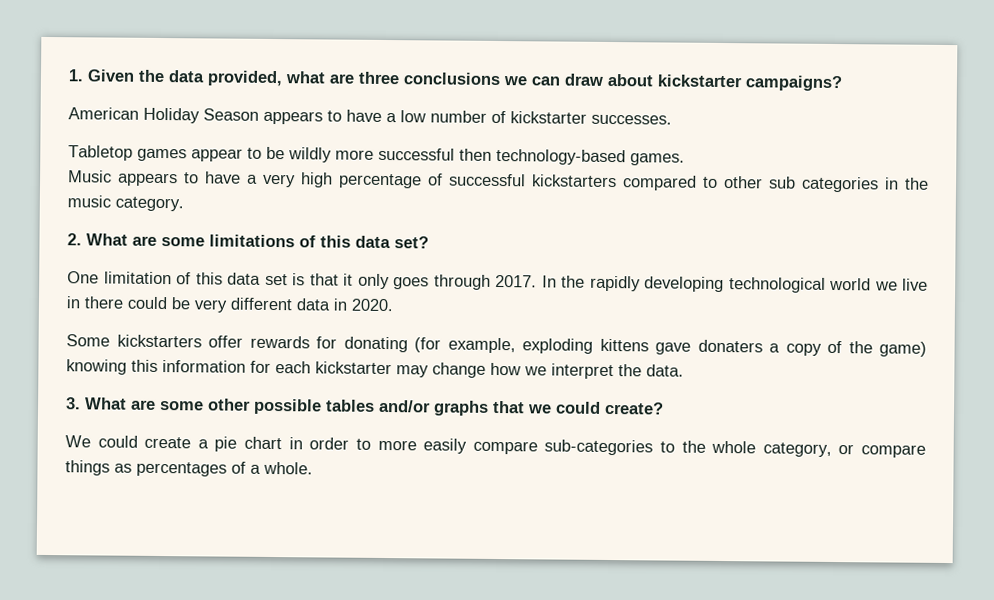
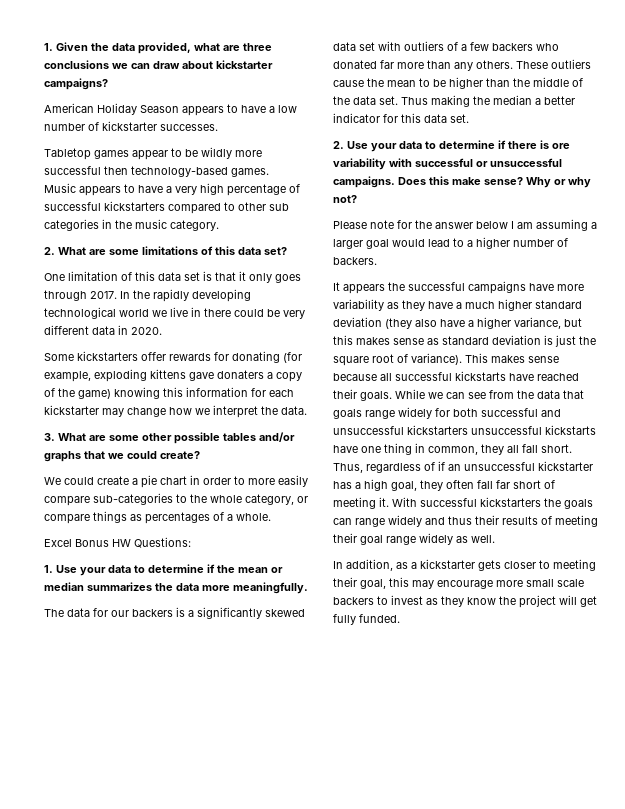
(313, 468) none -> [44,537,191,548] [44,564,283,576] [44,582,308,594] [44,607,305,619] [333,41,559,51] [333,59,591,71] [333,77,583,89] [333,95,575,107] [333,113,469,123] [333,140,570,152] [333,158,562,170] [333,176,591,188] [333,195,357,203] [333,219,597,231] [333,237,568,249] [333,257,377,265] [333,281,584,294] [333,299,582,311] [333,317,582,329] [333,335,596,347] [333,353,559,366] [333,371,579,381] [333,389,584,401] [333,407,561,419] [333,425,596,435] [333,443,572,455] [333,461,593,473] [333,479,555,491] [333,497,593,509] [333,515,598,527] [333,533,495,545] [333,559,596,571] [333,577,584,589] [333,595,597,608] [333,614,400,625] // Excel Bonus HW Questions: // 1. Use your data to determine if the mean or median summarizes the data more meaningfully. // The data for our backers is a significantly skewed data set with outliers of a few backers who donated far more than any others. These outliers cause the mean to be higher than the middle of the data set. Thus making the median a better indicator for this data set. // 2. Use your data to determine if there is ore variability with successful or unsuccessful campaigns. Does this make sense? Why or why not? // Please note for the answer below I am assuming a larger goal would lead to a higher number of backers. // It appears the successful campaigns have more variability as they have a much higher standard deviation (they also have a higher variance, but this makes sense as standard deviation is just the square root of variance). This makes sense because all successful kickstarts have reached their goals. While we can see from the data that goals range widely for both successful and unsuccessful kickstarters unsuccessful kickstarts have one thing in common, they all fall short. Thus, regardless of if an unsuccessful kickstarter has a high goal, they often fall far short of meeting it. With successful kickstarters the goals can range widely and thus their results of meeting their goal range widely as well. // In addition, as a kickstarter gets closer to meeting their goal, this may encourage more small scale backers to invest as they know the project will get fully funded.

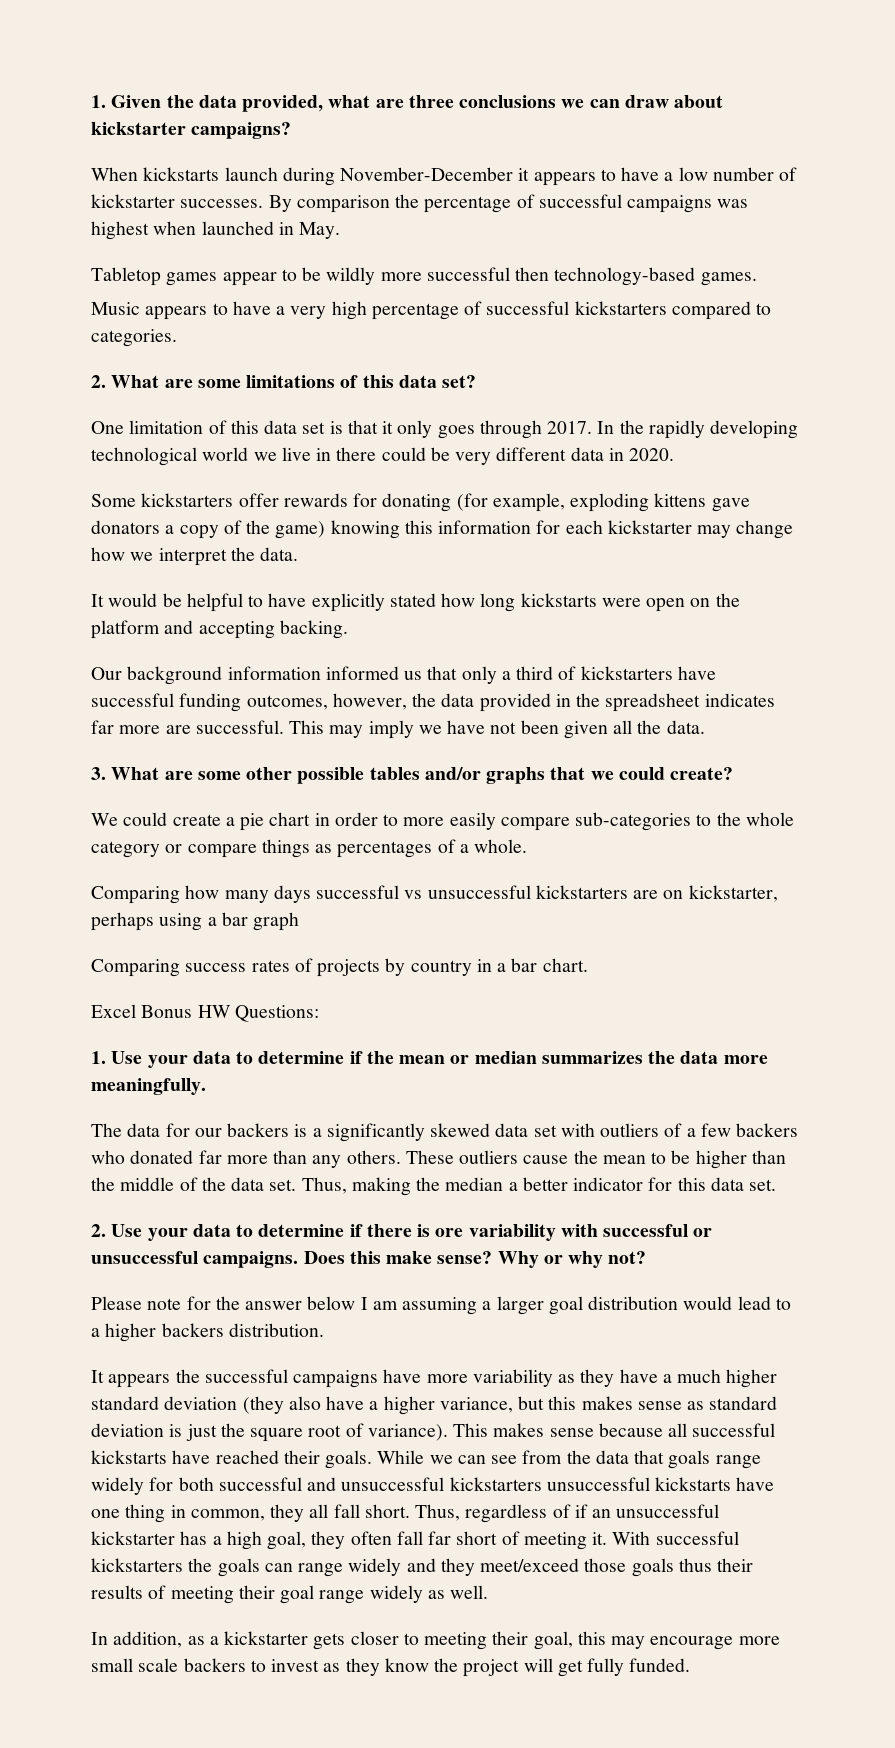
[44,103,179,115] American Holiday Season -> [91,167,530,186] When kickstarts launch during November-December it
(218, 127) none -> [268,194,749,213] [91,221,341,240] By comparison the percentage of successful campaigns was highest when launched in May.
[238,202,289,211] [44,219,219,231] other sub categories in the music category. -> [91,329,177,347] categories.
[217,370,264,379] donaters -> [91,520,160,534] donators
(307, 410) none -> [91,593,740,612] [91,620,348,639] [91,666,716,685] [91,693,775,712] [91,720,705,739] // It would be helpful to have explicitly stated how long kickstarts were open on the platform and accepting backing. // Our background information informed us that only a third of kickstarters have successful funding outcomes, however, the data provided in the spreadsheet indicates far more are successful. This may imply we have not been given all the data.
[245,494,294,505] category, -> [91,841,160,858] category
(271, 517) none -> [91,885,778,904] [91,912,300,931] [91,958,588,977] // Comparing how many days successful vs unsuccessful kickstarters are on kickstarter, perhaps using a bar graph // Comparing success rates of projects by country in a bar chart.
[401,97,428,105] Thus -> [301,1177,347,1194] Thus,
(389, 244) none -> [588,1296,679,1310] distribution
[513,238,568,247] [333,257,377,265] number of backers. -> [161,1323,324,1337] backers distribution.
(445, 521) none -> [440,1558,674,1577] they meet/exceed those goals

